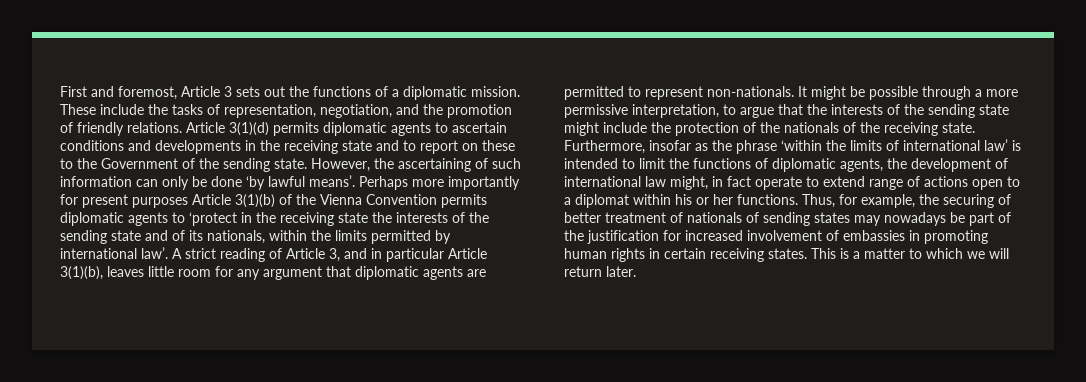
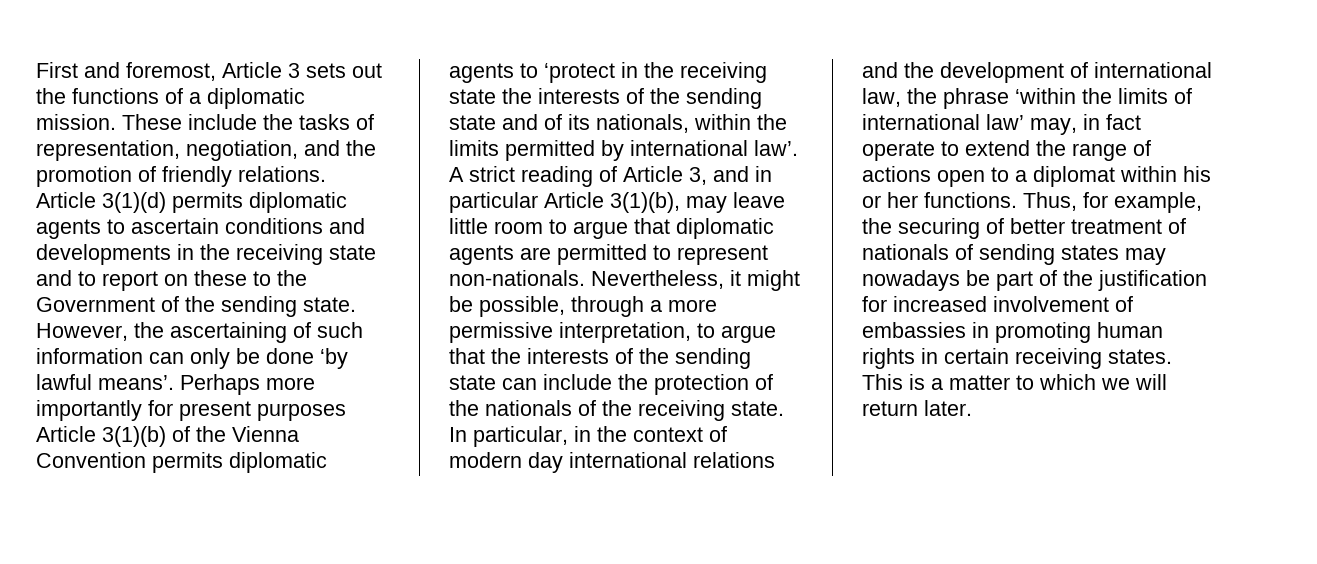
[107,266,322,280] leaves little room for any argument -> [686,192,785,213] [449,218,628,239] may leave little room to argue
[798,86,807,97] It -> [591,270,741,289] Nevertheless, it
[869,86,918,100] possible -> [479,296,565,317] possible,
[564,122,599,136] might -> [502,378,537,390] can
[564,140,708,154] Furthermore, insofar as -> [449,426,727,447] [449,452,775,473] [862,62,1212,83] [862,88,901,107] In particular, in the context of modern day international relations and the development of international law,
[1012,140,1021,151] [564,158,1008,172] [564,176,708,190] is intended to limit the functions of diplomatic agents, the development of international law might, -> [1030,118,1077,135] may,
(865, 181) none -> [1036,140,1066,156] the

